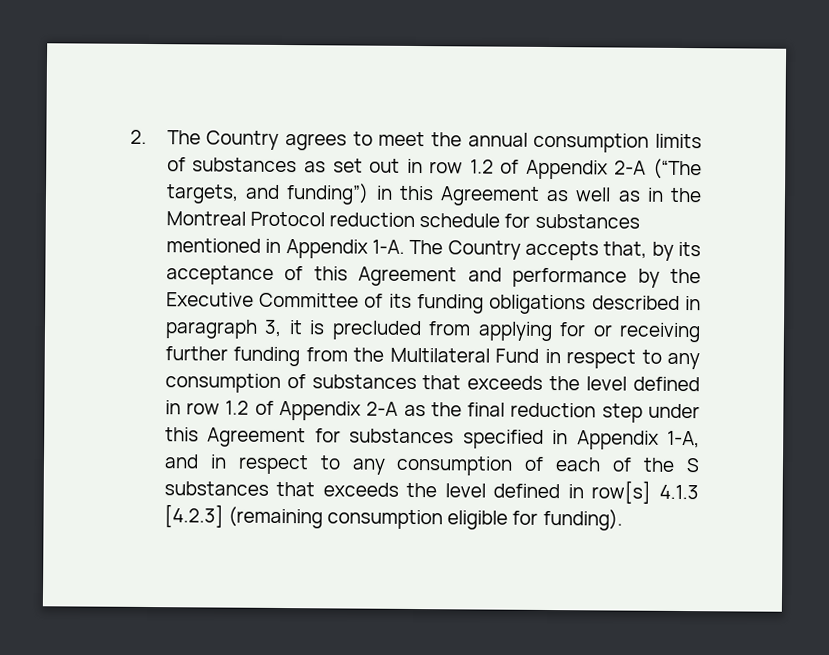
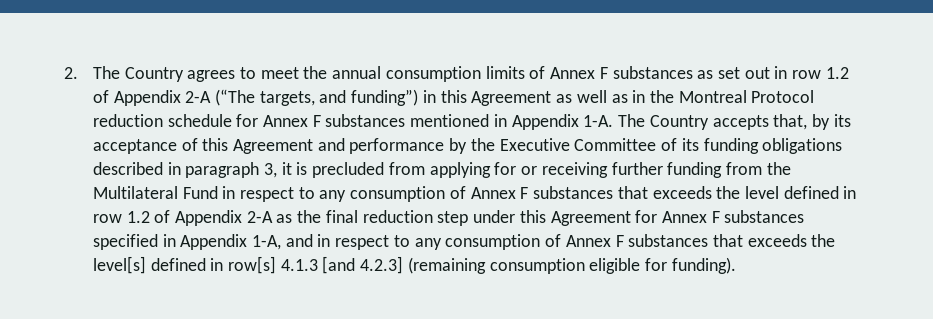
(186, 164) none -> [550,67,608,79] Annex F
(531, 220) none -> [262,115,321,127] Annex F
(306, 381) none -> [470,187,529,199] Annex F
(341, 435) none -> [661,211,720,223] Annex F
[555,457,700,473] [163,481,486,498] each of the S substances that exceeds the level -> [565,234,836,247] [92,256,146,274] Annex F substances that exceeds the level[s]
[163,504,224,528] [4.2.3] -> [322,256,404,274] [and 4.2.3]

